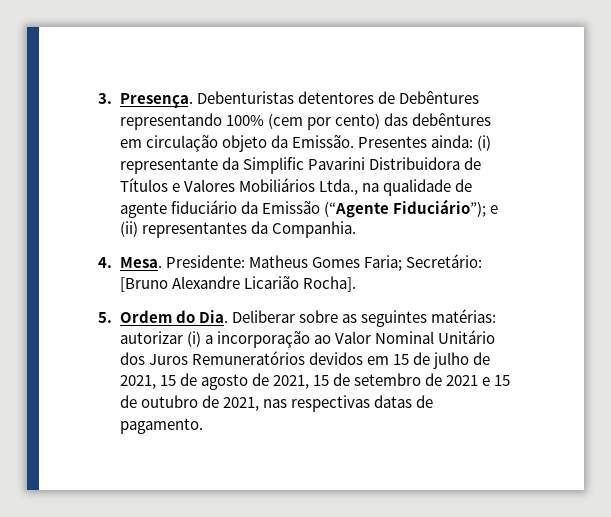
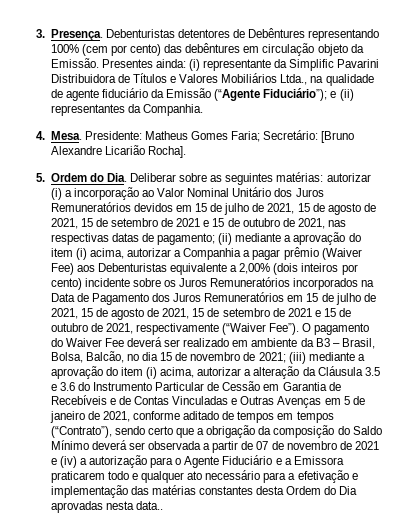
[119,418,203,434] pagamento. -> [157,232,361,245] [50,247,362,260] [50,263,358,275] [50,277,375,290] [50,292,376,305] [50,308,352,320] [50,323,370,335] [50,337,375,349] [50,351,365,364] [50,366,380,379] [50,381,341,391] [50,395,365,408] [49,411,334,423] [50,425,382,438] [50,440,379,453] [50,455,344,468] [50,470,358,483] [50,485,358,498] [50,501,163,513] pagamento; (ii) mediante a aprovação do item (i) acima, autorizar a Companhia a pagar prêmio (Waiver Fee) aos Debenturistas equivalente a 2,00% (dois inteiros por cento) incidente sobre os Juros Remuneratórios incorporados na Data de Pagamento dos Juros Remuneratórios em 15 de julho de 2021, 15 de agosto de 2021, 15 de setembro de 2021 e 15 de outubro de 2021, respectivamente (“Waiver Fee”). O pagamento do Waiver Fee deverá ser realizado em ambiente da B3 – Brasil, Bolsa, Balcão, no dia 15 de novembro de 2021; (iii) mediante a aprovação do item (i) acima, autorizar a alteração da Cláusula 3.5 e 3.6 do Instrumento Particular de Cessão em Garantia de Recebíveis e de Contas Vinculadas e Outras Avenças em 5 de janeiro de 2021, conforme aditado de tempos em tempos (“Contrato”), sendo certo que a obrigação da composição do Saldo Mínimo deverá ser observada a partir de 07 de novembro de 2021 e (iv) a autorização para o Agente Fiduciário e a Emissora praticarem todo e qualquer ato necessário para a efetivação e implementação das matérias constantes desta Ordem do Dia aprovadas nesta data..

